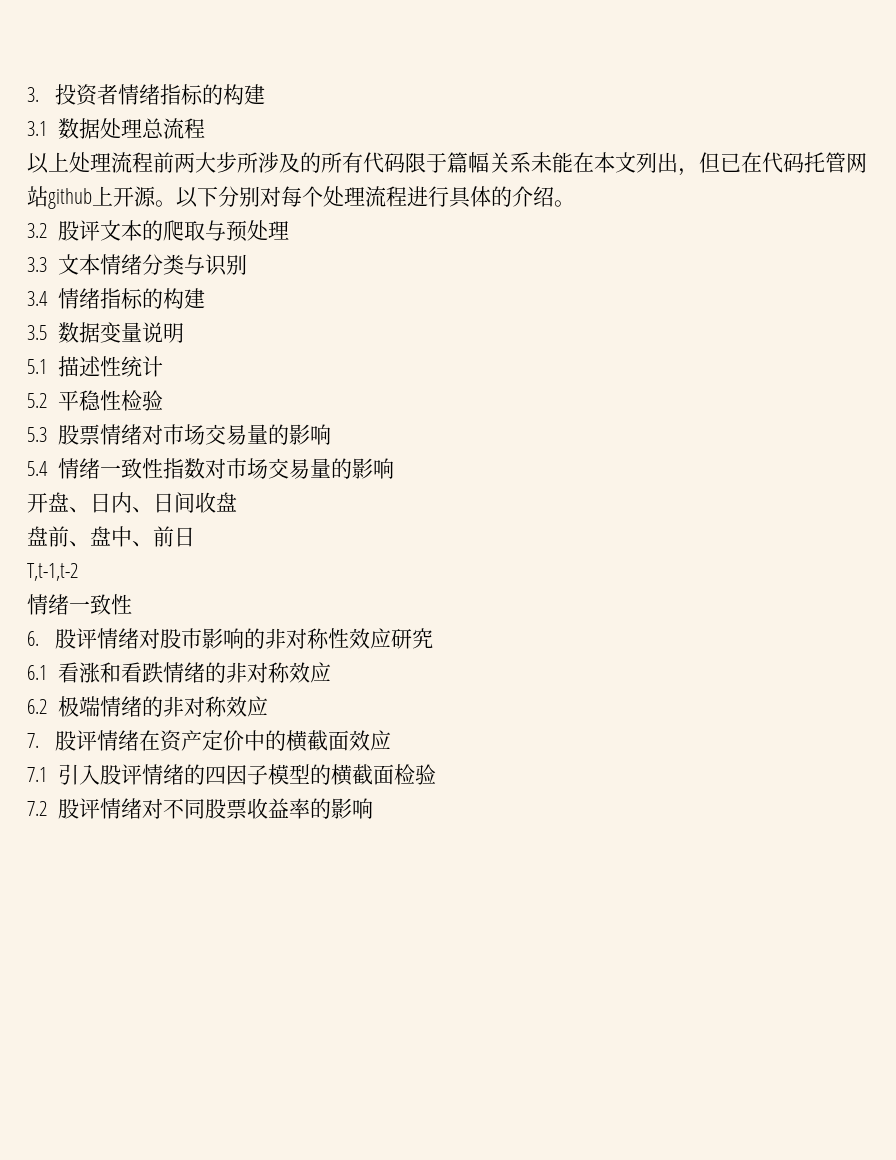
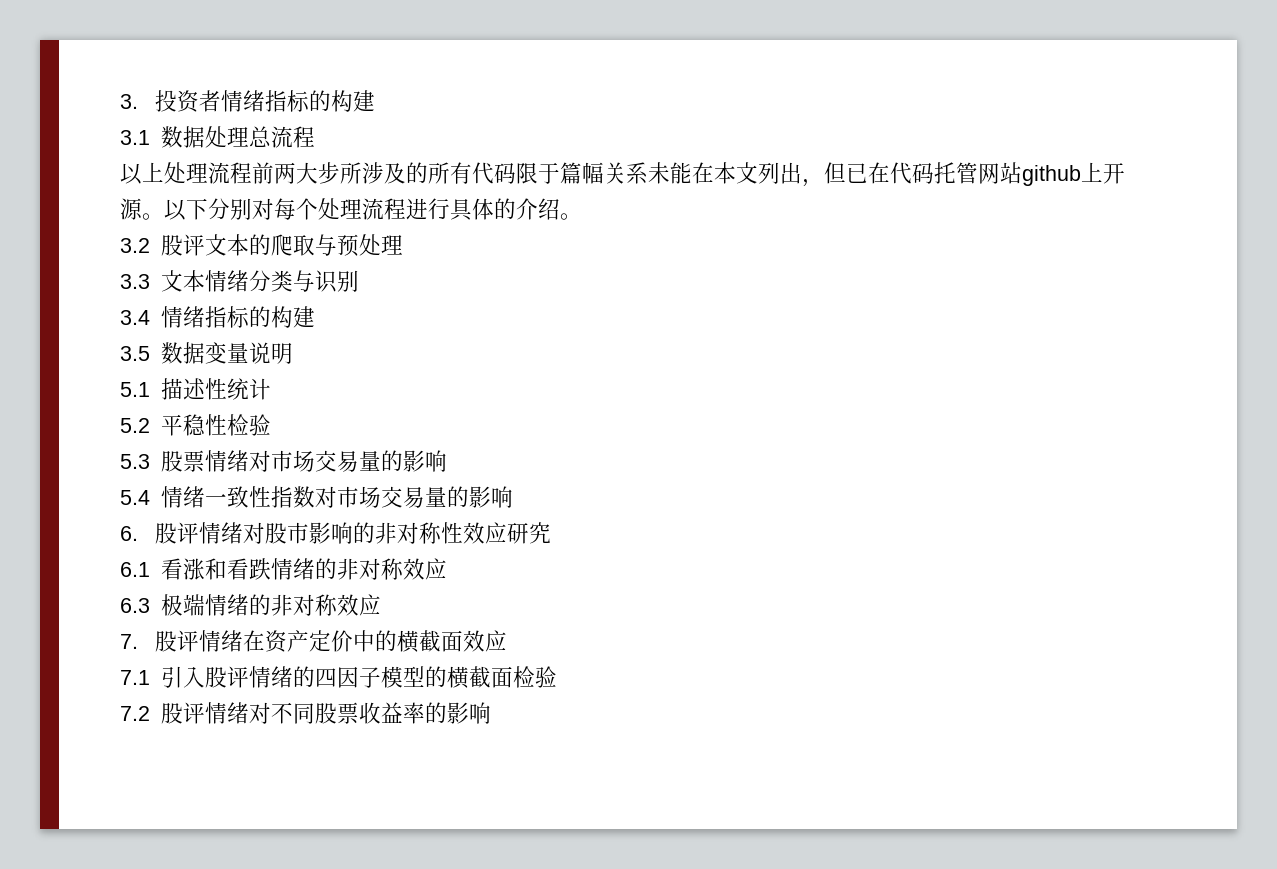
[27,492,237,513] [27,526,195,547] [27,563,78,581] [27,594,132,615] // 开盘、日内、日间收盘 // 盘前、盘中、前日 // T,t-1,t-2 // 情绪一致性 -> (513, 497) none
[27,699,47,714] 6.2 -> [120,598,150,613] 6.3

